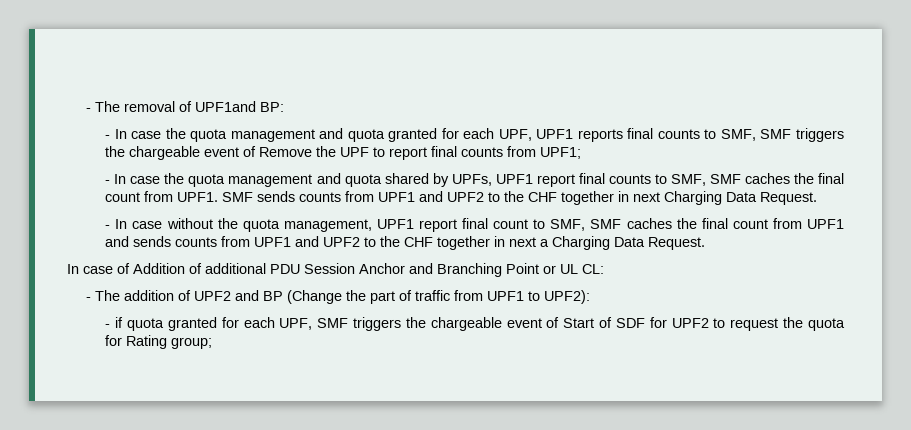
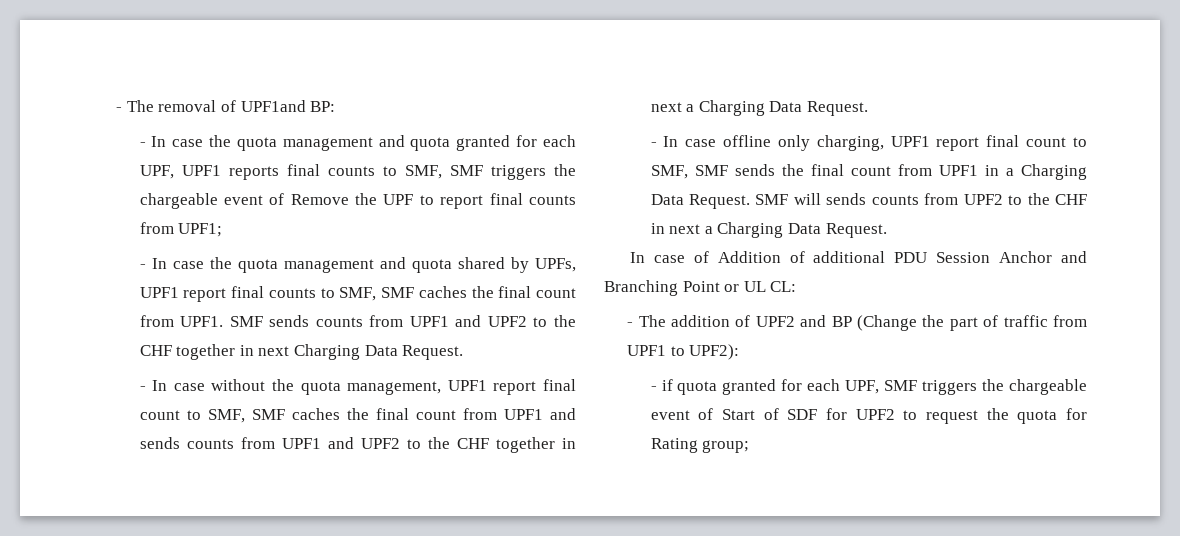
(706, 243) none -> [650,135,1087,151] [650,164,1087,180] [650,193,1087,209] [650,222,887,238] // - In case offline only charging, UPF1 report final count to SMF, SMF sends the final count from UPF1 in a Charging Data Request. SMF will sends counts from UPF2 to the CHF in next a Charging Data Request.

